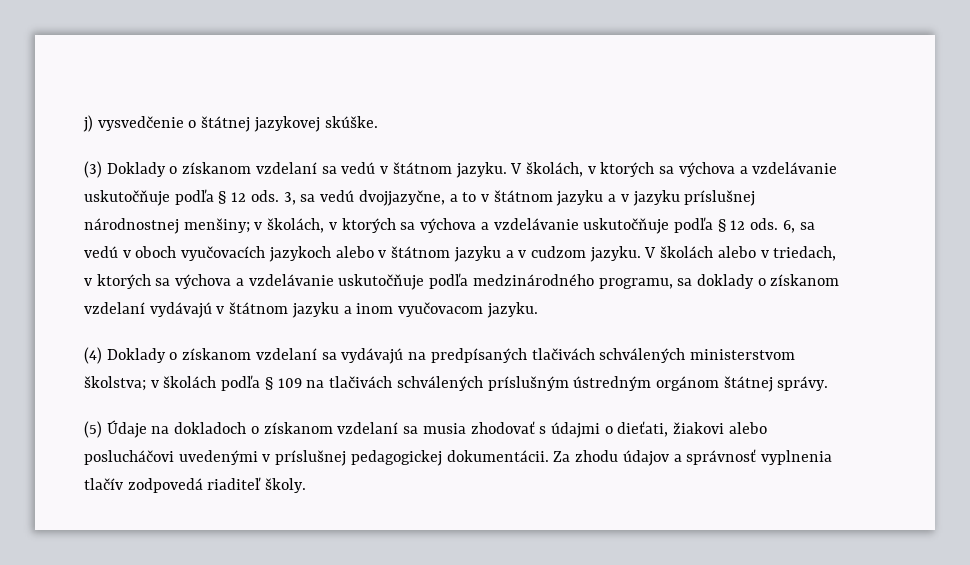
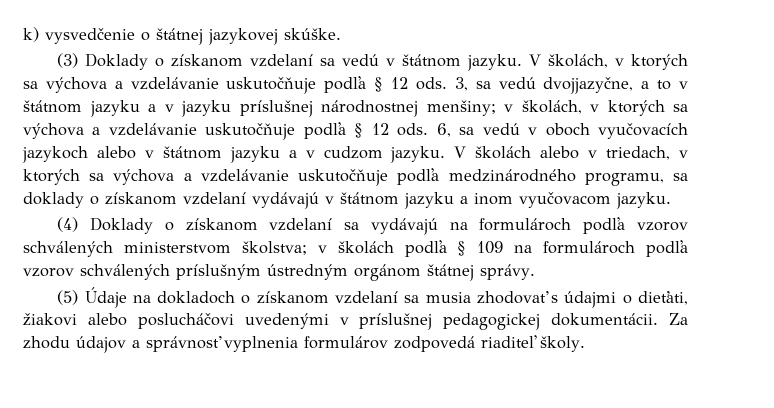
[83,115,93,132] j) -> [23,27,39,42] k)
[430,348,595,363] predpísaných tlačivách -> [479,217,688,234] formulároch podľa vzorov
[329,376,393,388] tlačivách -> [543,240,688,257] [23,268,74,277] formulároch podľa vzorov
[84,478,123,490] tlačív -> [304,336,388,349] formulárov

